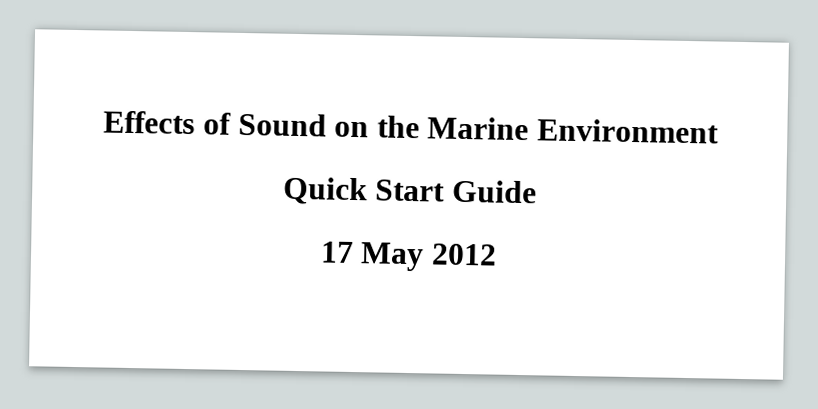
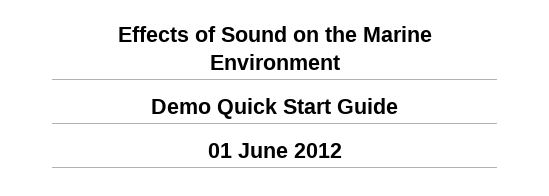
(719, 131) none -> [151,99,211,114] Demo
[319,241,424,272] 17 May -> [207,143,288,158] 01 June

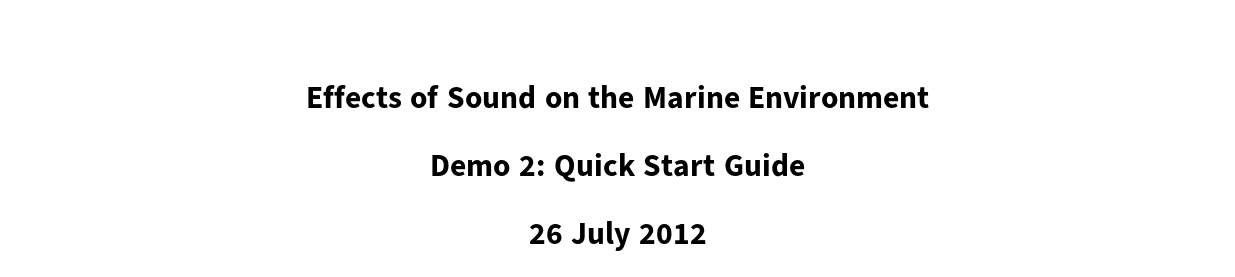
(211, 106) none -> [518,156,545,176] 2:
[207,143,288,158] 01 June -> [528,221,631,251] 26 July

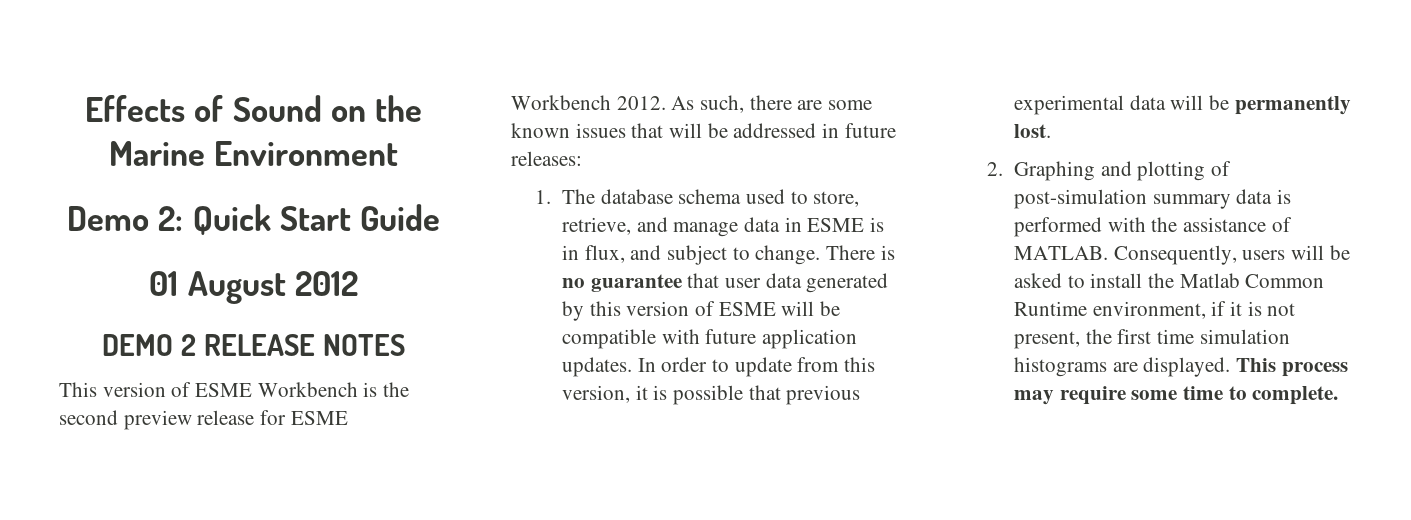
[528,221,631,251] 26 July -> [149,271,286,304] 01 August
(707, 234) none -> [102,334,405,356] [59,382,410,397] [59,410,348,430] [511,95,873,113] [511,123,896,138] [511,151,582,166] [535,189,860,207] [561,217,885,237] [561,245,895,265] [561,273,889,293] [561,301,841,321] [561,329,858,349] [561,357,876,377] [561,385,861,405] [1013,95,1351,115] [1013,124,1051,138] [987,161,1232,181] [1013,189,1292,209] [1013,217,1292,237] [1013,245,1350,265] [1013,273,1325,288] [1013,301,1296,319] [1013,329,1290,349] [1013,357,1348,377] [1013,386,1339,405] // DEMO 2 RELEASE NOTES // This version of ESME Workbench is the second preview release for ESME Workbench 2012. As such, there are some known issues that will be addressed in future releases: // 1. The database schema used to store, retrieve, and manage data in ESME is in flux, and subject to change. There is no guarantee that user data generated by this version of ESME will be compatible with future application updates. In order to update from this version, it is possible that previous experimental data will be permanently lost. // 2. Graphing and plotting of post-simulation summary data is performed with the assistance of MATLAB. Consequently, users will be asked to install the Matlab Common Runtime environment, if it is not present, the first time simulation histograms are displayed. This process may require some time to complete.

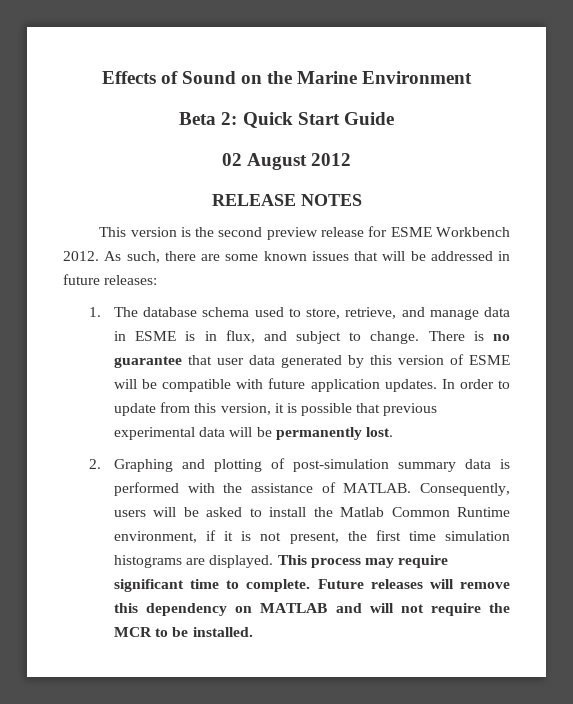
[66,206,149,231] Demo -> [179,112,217,125] Beta
[149,271,179,296] 01 -> [221,153,242,166] 02
[102,334,197,356] DEMO 2 -> (352, 159) none
[171,382,358,397] of ESME Workbench -> (177, 232) none
[1131,390,1178,400] some -> [113,579,184,592] significant
(1339, 395) none -> [317,579,510,589] [113,603,510,616] [113,627,253,637] Future releases will remove this dependency on MATLAB and will not require the MCR to be installed.

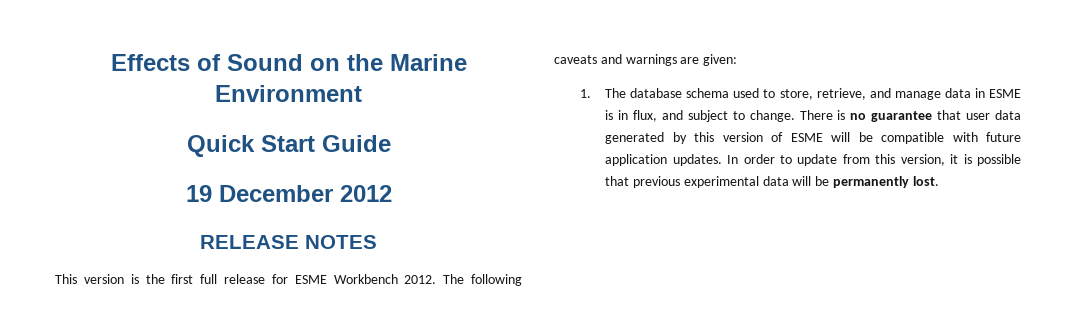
[179,112,238,125] Beta 2: -> (362, 93) none
[221,153,307,170] 02 August -> [185,185,333,202] 19 December
[218,227,318,240] second preview -> [171,274,218,284] first full
[104,251,510,263] [63,274,158,285] As such, there are some known issues that will be addressed in future releases: -> [443,274,522,286] [554,54,738,66] The following caveats and warnings are given:
[88,458,510,472] [113,482,510,496] [113,507,510,517] [113,530,510,544] [113,555,449,568] [113,579,510,592] [113,603,510,616] [113,627,253,637] // 2. Graphing and plotting of post-simulation summary data is performed with the assistance of MATLAB. Consequently, users will be asked to install the Matlab Common Runtime environment, if it is not present, the first time simulation histograms are displayed. This process may require significant time to complete. Future releases will remove this dependency on MATLAB and will not require the MCR to be installed. -> (939, 181) none

